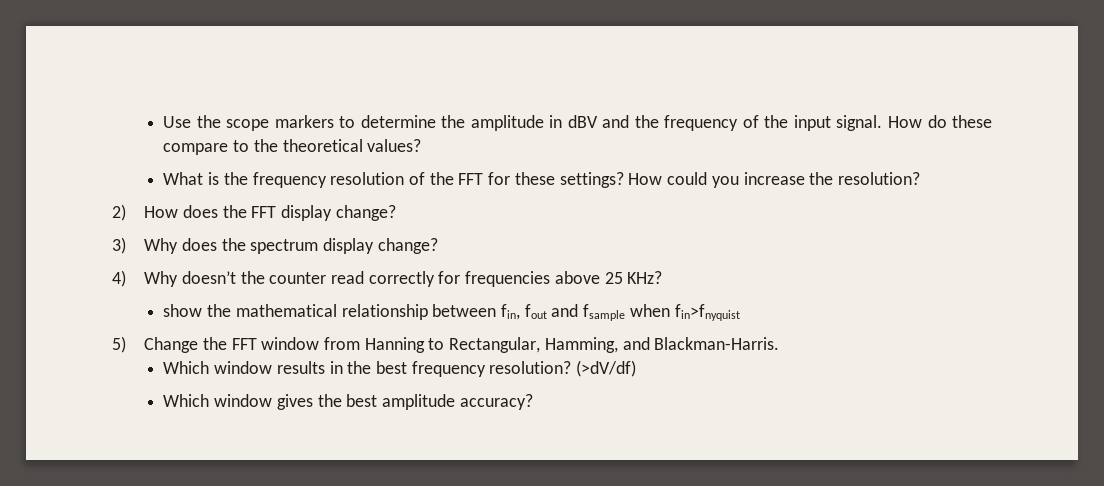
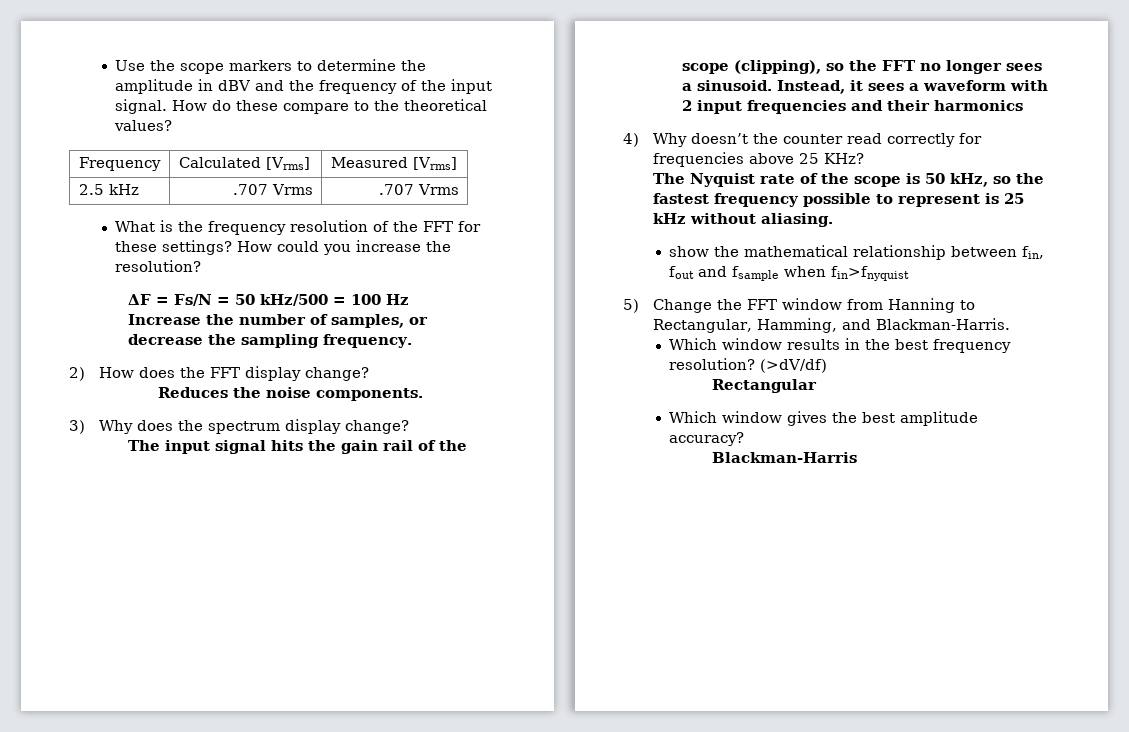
(422, 145) none -> [78,157,161,171] [178,157,310,170] [330,157,457,170] [78,184,139,195] [232,184,313,195] [378,184,459,195] // Frequency | Calculated [Vrms] | Measured [Vrms] // 2.5 kHz | .707 Vrms | .707 Vrms
(920, 178) none -> [128,294,410,306] [128,314,429,328] [128,334,413,348] // ΔF = Fs/N = 50 kHz/500 = 100 Hz // Increase the number of samples, or decrease the sampling frequency.
(396, 213) none -> [157,387,423,401] // Reduces the noise components.
(438, 246) none -> [128,440,468,454] [682,60,1043,74] [682,80,1049,94] [682,100,1024,114] // The input signal hits the gain rail of the scope (clipping), so the FFT no longer sees a sinusoid. Instead, it sees a waveform with 2 input frequencies and their harmonics
(663, 277) none -> [652,173,1044,187] [652,193,1024,207] [652,213,833,227] // The Nyquist rate of the scope is 50 kHz, so the fastest frequency possible to represent is 25 kHz without aliasing.
(637, 368) none -> [711,379,817,393] // Rectangular
(533, 402) none -> [711,452,857,463] // Blackman-Harris

